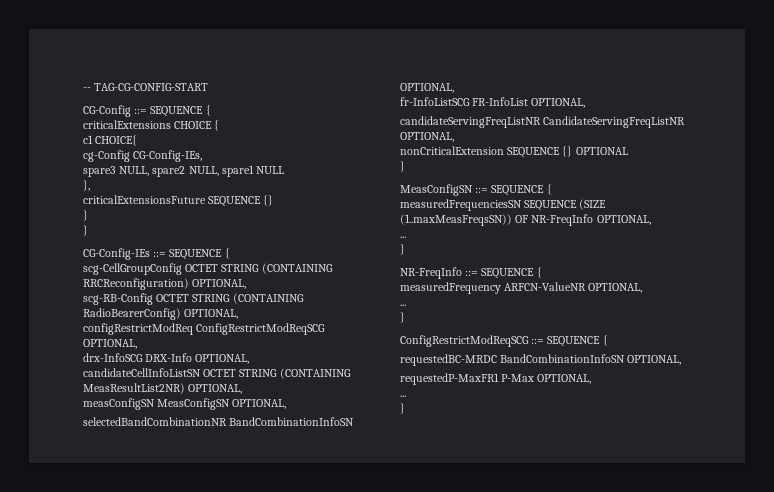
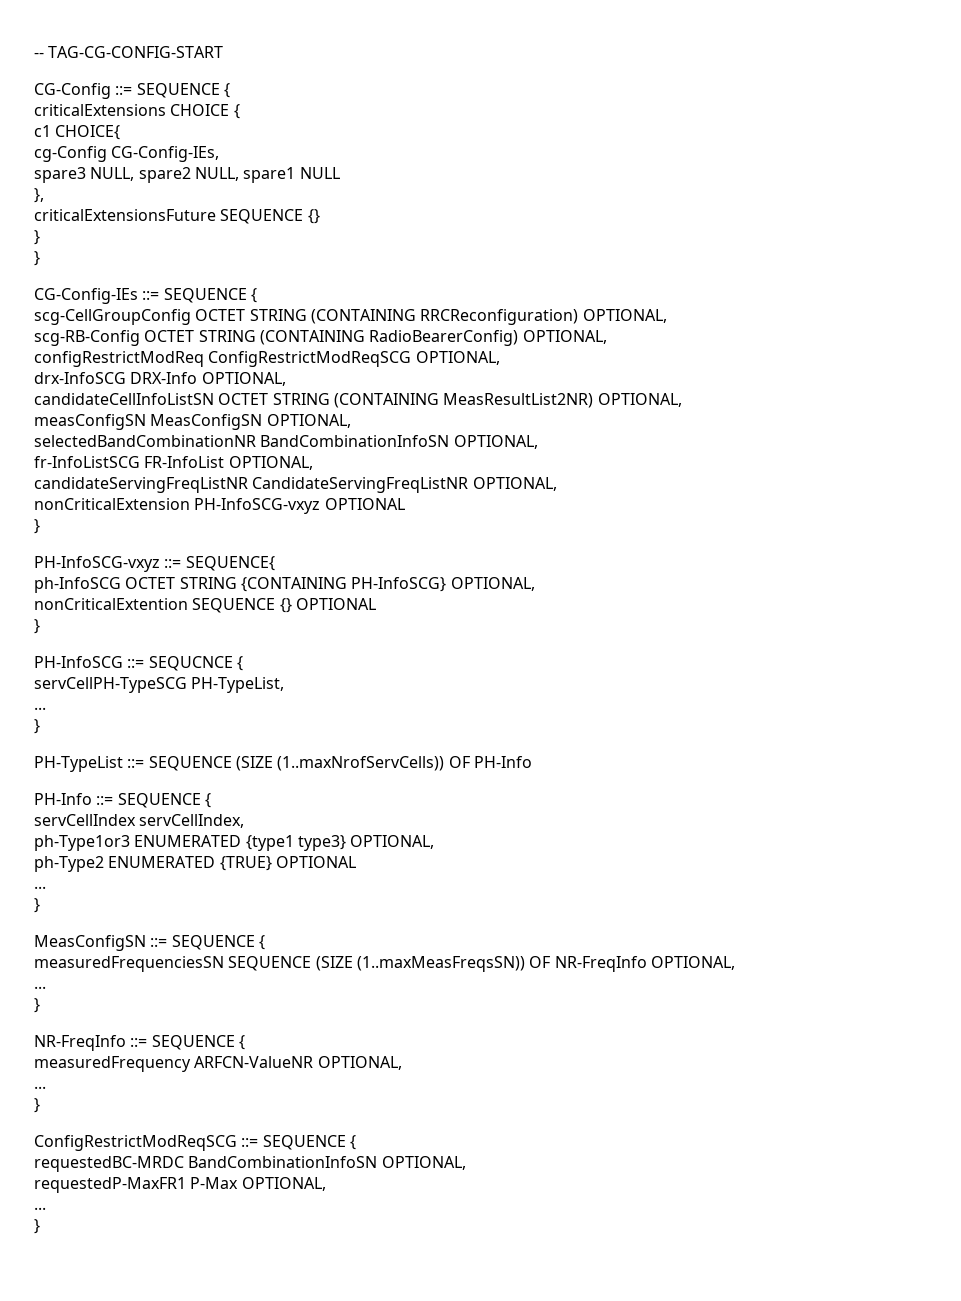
[507,146,628,158] SEQUENCE {} OPTIONAL -> [194,498,405,514] [34,519,40,534] [34,556,275,572] [34,577,535,593] [34,598,376,613] [34,619,40,634] [34,656,243,671] [34,677,285,693] [34,707,46,710] [34,719,40,734] [34,756,532,772] [34,793,211,808] [34,814,245,828] [34,835,435,851] [34,856,356,872] [34,886,46,889] PH-InfoSCG-vxyz OPTIONAL // } // PH-InfoSCG-vxyz ::= SEQUENCE{ // ph-InfoSCG OCTET STRING {CONTAINING PH-InfoSCG} OPTIONAL, // nonCriticalExtention SEQUENCE {} OPTIONAL // } // PH-InfoSCG ::= SEQUCNCE { // servCellPH-TypeSCG PH-TypeList, // ... // } // PH-TypeList ::= SEQUENCE (SIZE (1..maxNrofServCells)) OF PH-Info // PH-Info ::= SEQUENCE { // servCellIndex servCellIndex, // ph-Type1or3 ENUMERATED {type1 type3} OPTIONAL, // ph-Type2 ENUMERATED {TRUE} OPTIONAL // ...

